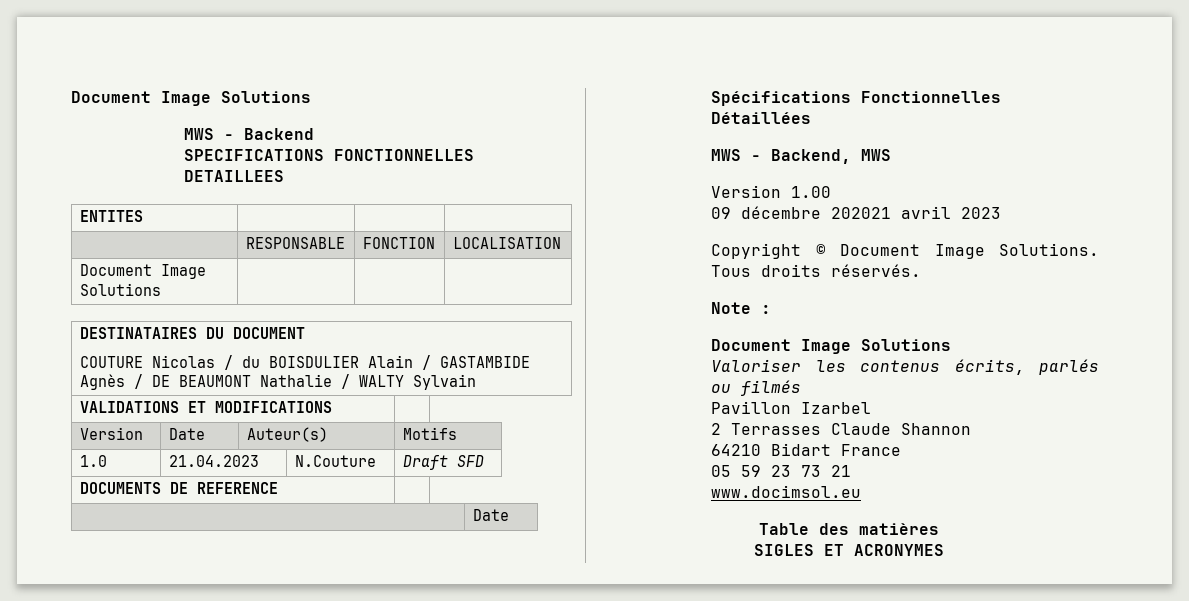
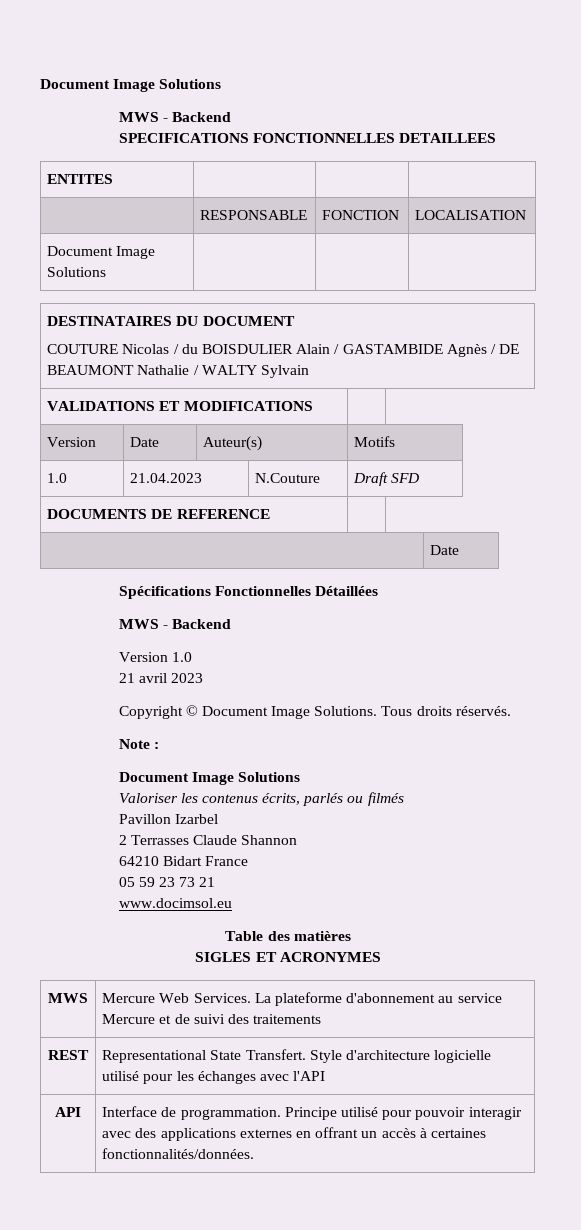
[771,149,892,164] [711,185,832,198] [711,206,892,219] Backend, MWS // Version 1.00 // 09 décembre 202021 -> [171,619,231,629] [118,652,192,662] [118,673,135,683] Backend // Version 1.0 // 21
(944, 550) none -> [48,993,88,1003] [102,992,502,1006] [102,1014,322,1024] [48,1050,89,1060] [102,1049,492,1063] [102,1071,326,1084] [55,1107,81,1117] [102,1106,522,1120] [102,1127,486,1141] [102,1148,255,1159] // MWS | Mercure Web Services. La plateforme d'abonnement au service Mercure et de suivi des traitements // REST | Representational State Transfert. Style d'architecture logicielle utilisé pour les échanges avec l'API // API | Interface de programmation. Principe utilisé pour pouvoir interagir avec des applications externes en offrant un accès à certaines fonctionnalités/données.

